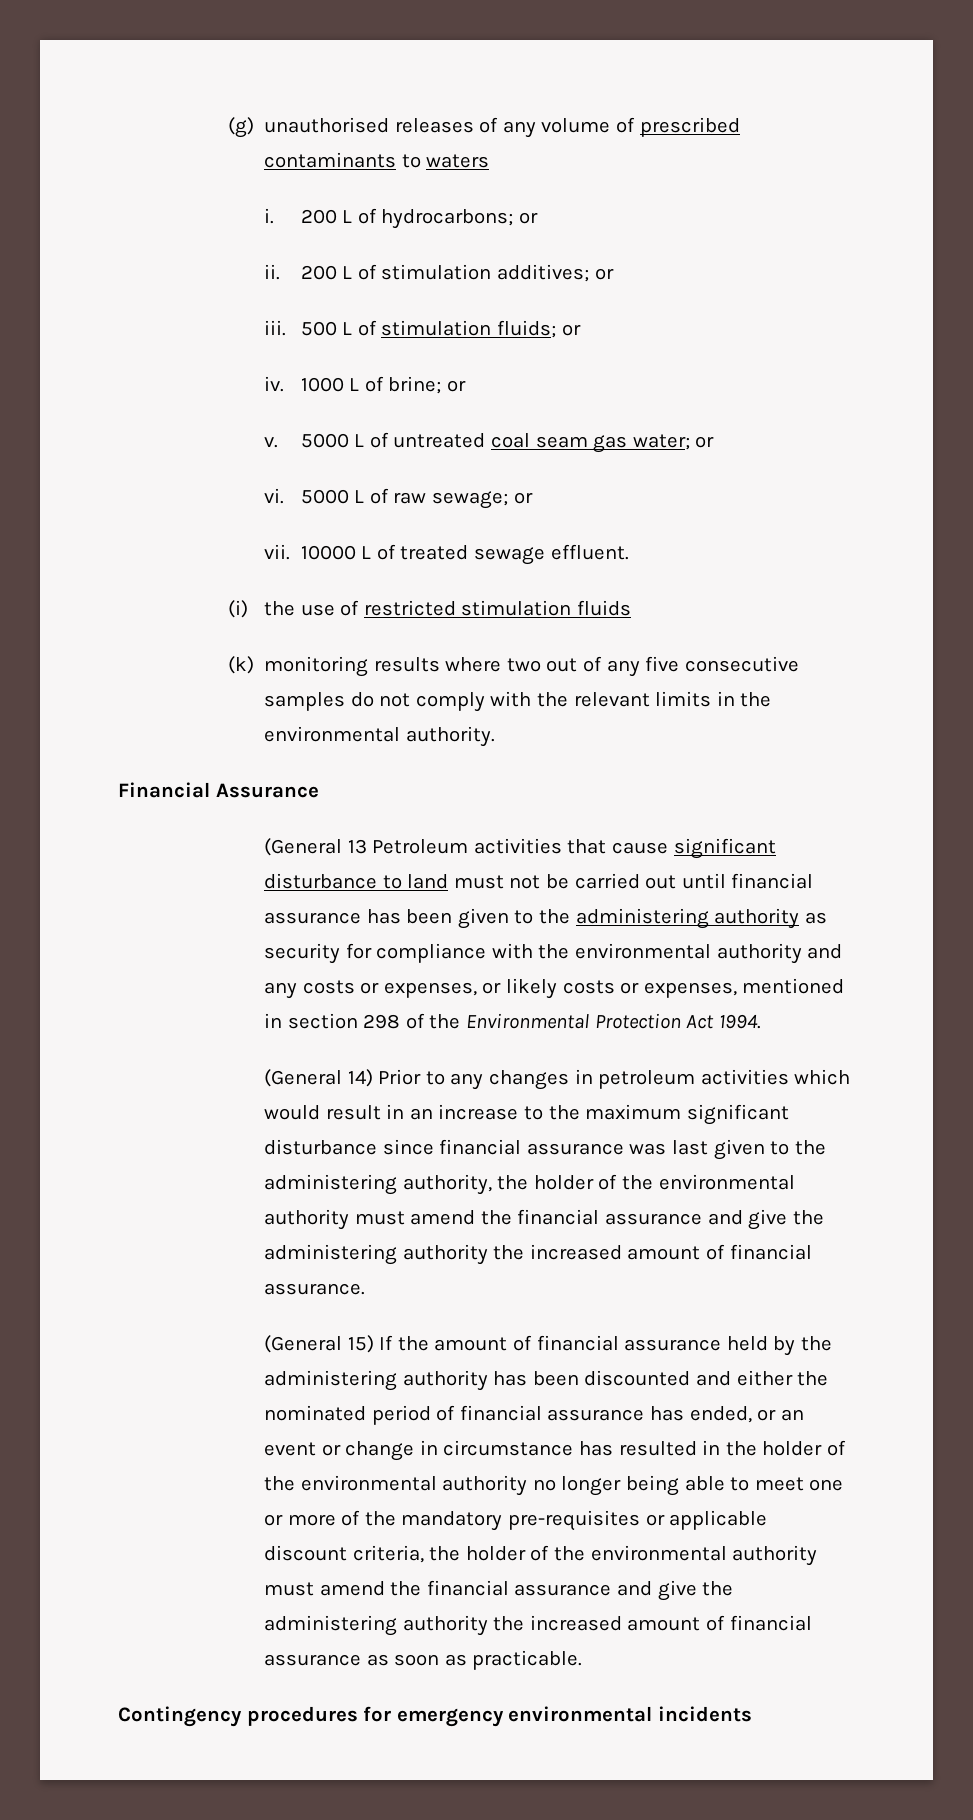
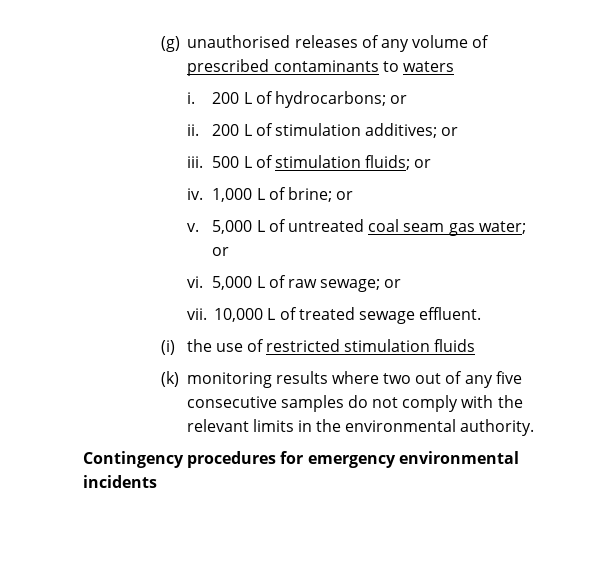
[300,377,344,392] 1000 -> [212,188,253,202] 1,000
[300,433,349,448] 5000 -> [212,220,253,234] 5,000
[300,489,349,504] 5000 -> [212,276,253,290] 5,000
[300,545,356,560] 10000 -> [214,308,264,322] 10,000
[118,782,319,798] [264,838,776,859] [264,873,814,889] [264,908,827,929] [264,943,843,964] [264,978,845,999] [264,1013,761,1029] [264,1069,851,1090] [264,1104,789,1125] [264,1139,826,1160] [264,1174,795,1195] [264,1209,824,1230] [264,1244,812,1265] [264,1283,366,1295] [264,1335,832,1356] [264,1370,829,1391] [264,1405,804,1425] [264,1440,846,1461] [264,1475,844,1496] [264,1510,768,1531] [264,1545,818,1566] [264,1580,734,1601] [264,1615,812,1636] [264,1650,583,1670] // Financial Assurance // (General 13 Petroleum activities that cause significant disturbance to land must not be carried out until financial assurance has been given to the administering authority as security for compliance with the environmental authority and any costs or expenses, or likely costs or expenses, mentioned in section 298 of the Environmental Protection Act 1994. // (General 14) Prior to any changes in petroleum activities which would result in an increase to the maximum significant disturbance since financial assurance was last given to the administering authority, the holder of the environmental authority must amend the financial assurance and give the administering authority the increased amount of financial assurance. // (General 15) If the amount of financial assurance held by the administering authority has been discounted and either the nominated period of financial assurance has ended, or an event or change in circumstance has resulted in the holder of the environmental authority no longer being able to meet one or more of the mandatory pre-requisites or applicable discount criteria, the holder of the environmental authority must amend the financial assurance and give the administering authority the increased amount of financial assurance as soon as practicable. -> (535, 427) none

